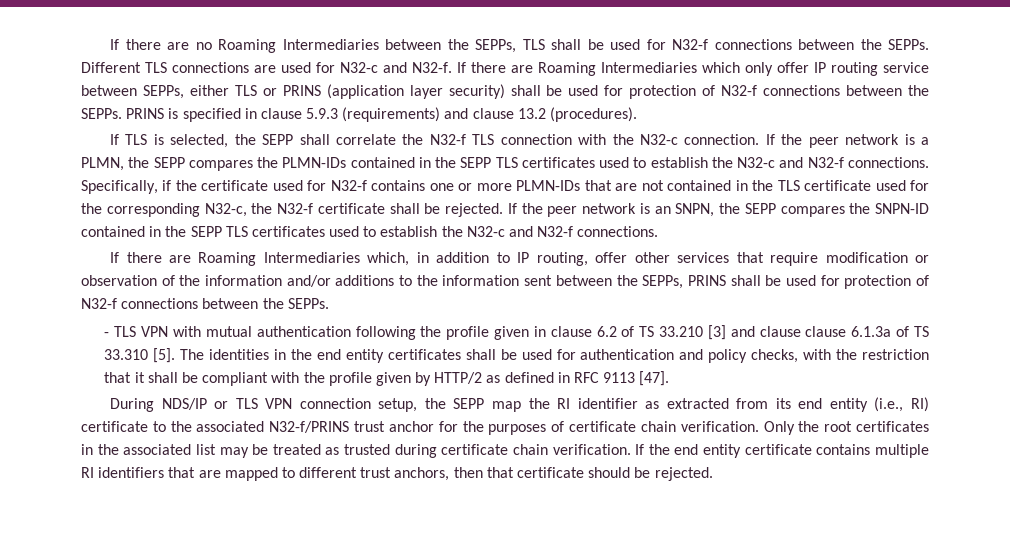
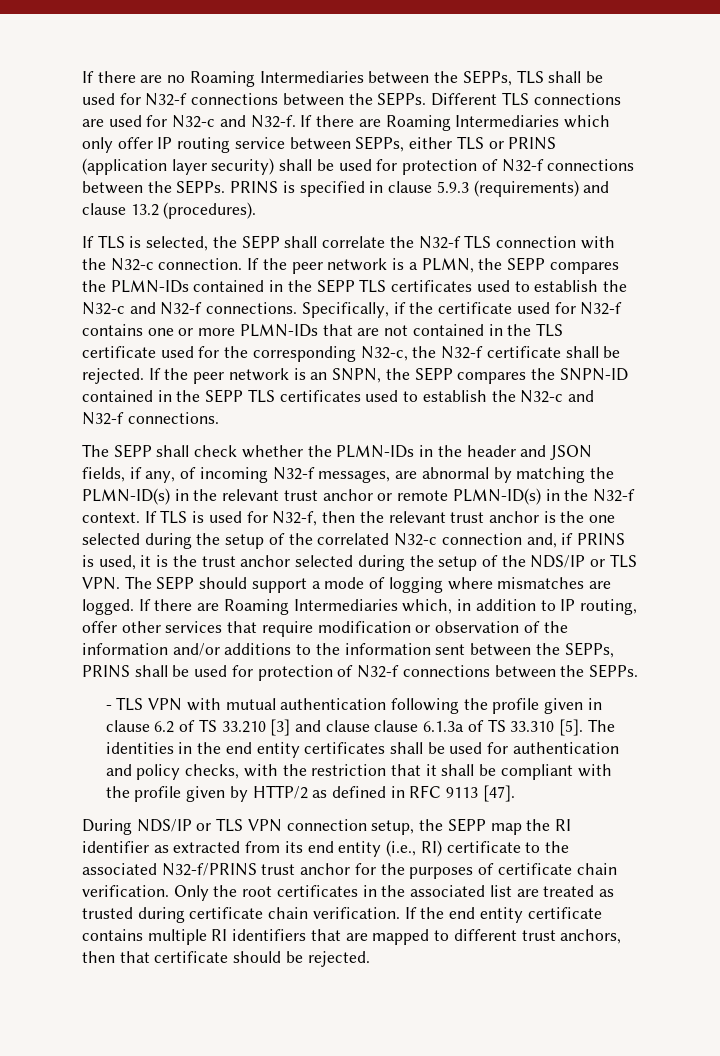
(659, 231) none -> [82,444,592,460] [82,467,614,483] [82,488,635,505] [82,510,616,526] [82,533,625,549] [82,554,637,571] [82,576,611,593] [82,599,134,615] The SEPP shall check whether the PLMN-IDs in the header and JSON fields, if any, of incoming N32-f messages, are abnormal by matching the PLMN-ID(s) in the relevant trust anchor or remote PLMN-ID(s) in the N32-f context. If TLS is used for N32-f, then the relevant trust anchor is the one selected during the setup of the correlated N32-c connection and, if PRINS is used, it is the trust anchor selected during the setup of the NDS/IP or TLS VPN. The SEPP should support a mode of logging where mismatches are logged.
[219,444,269,458] may be -> [516,889,539,897] are

